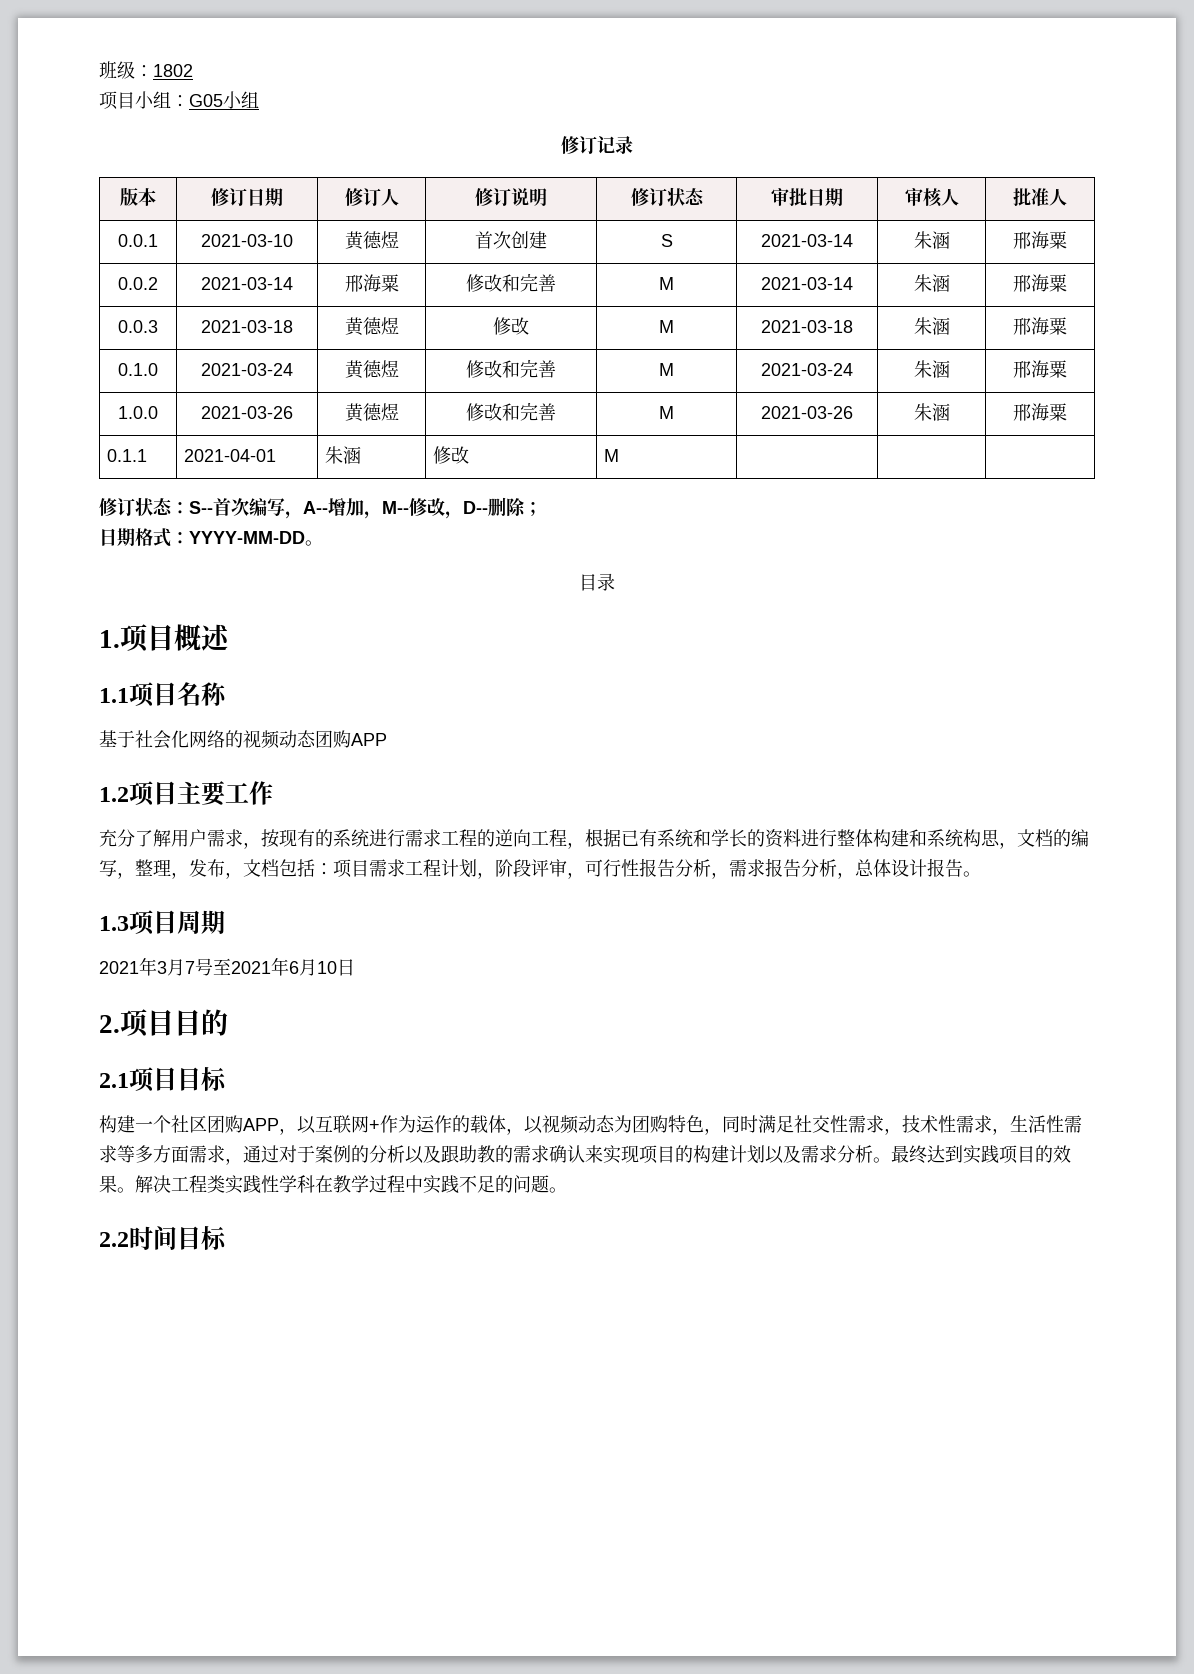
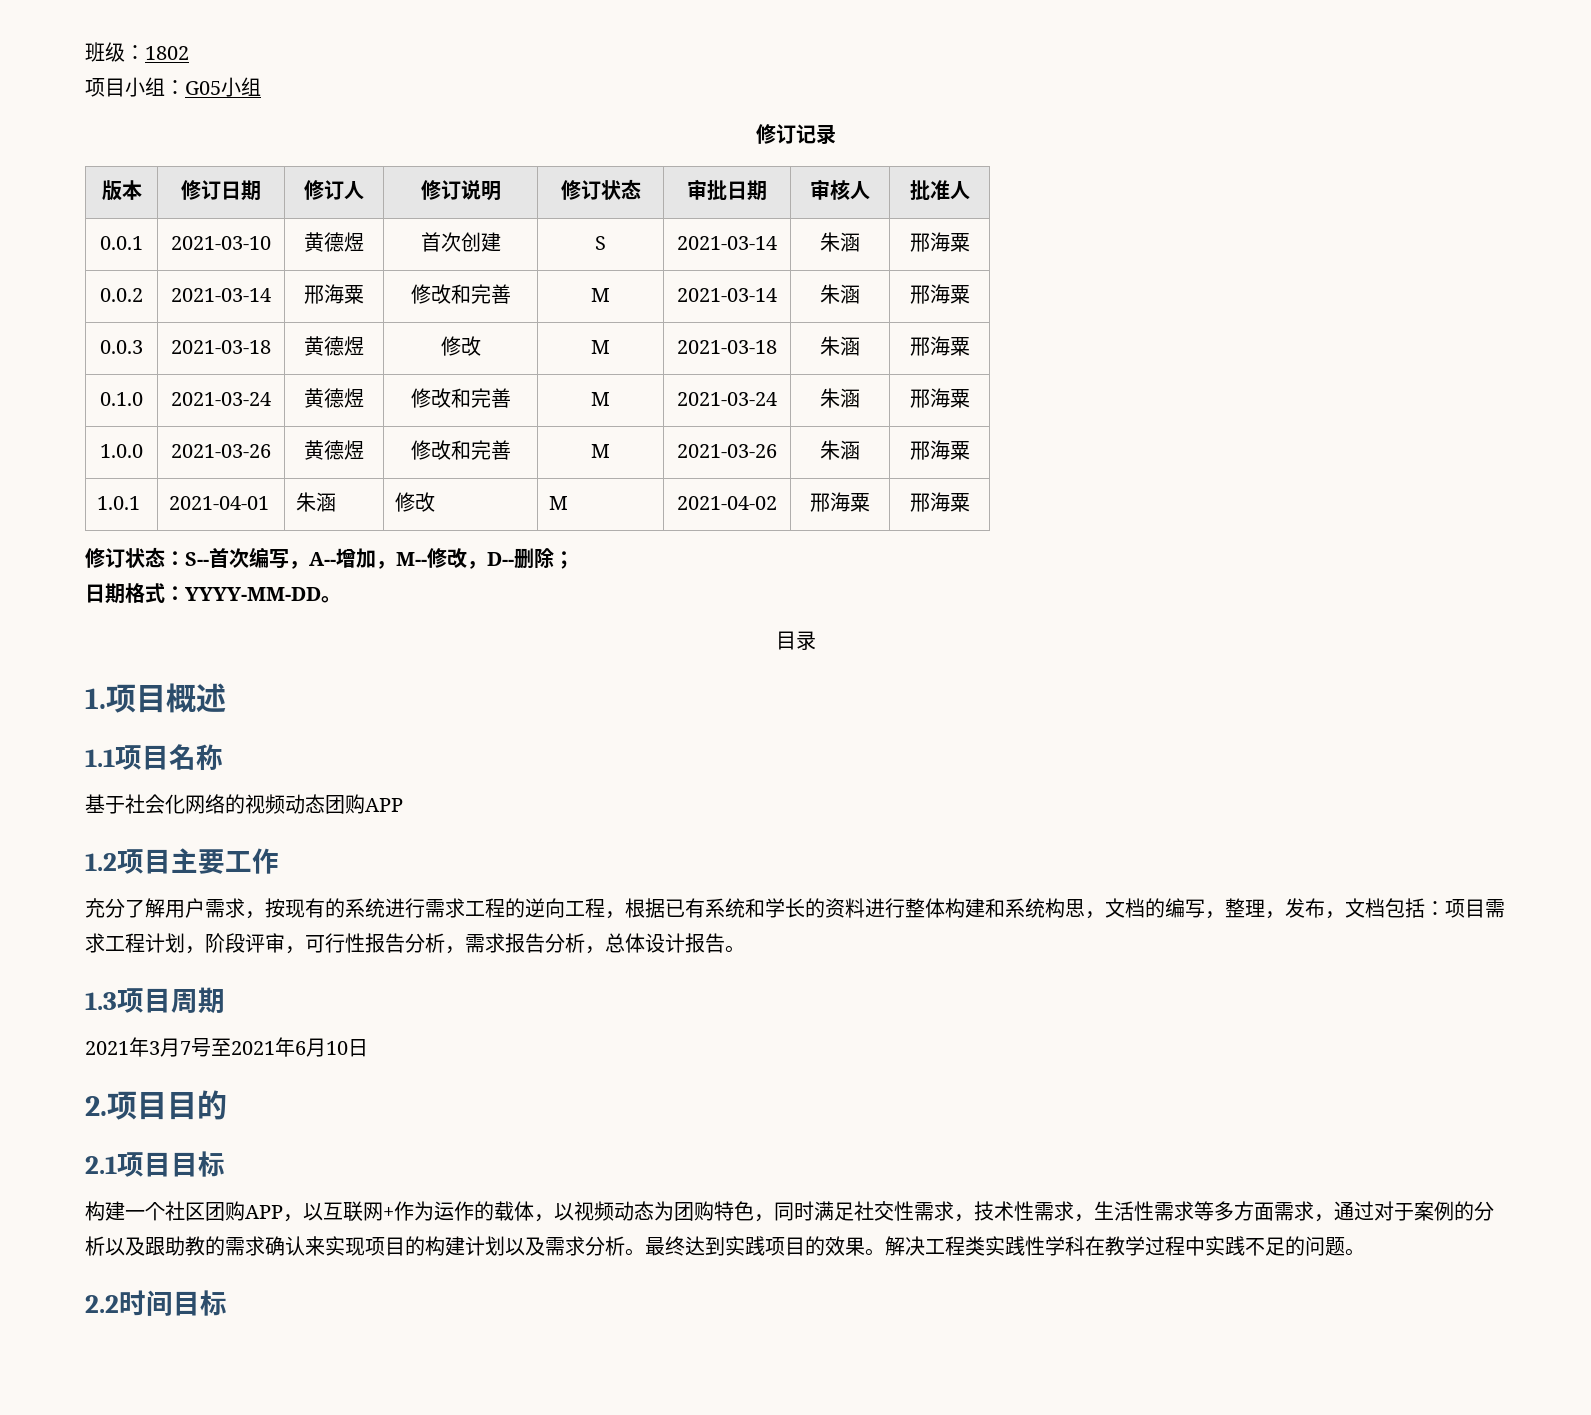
[107,449,148,462] 0.1.1 -> [97,496,141,510] 1.0.1
(620, 455) | | -> [677,496,777,510] [810,492,870,512] [909,492,970,512] 2021-04-02 | 邢海粟 | 邢海粟

